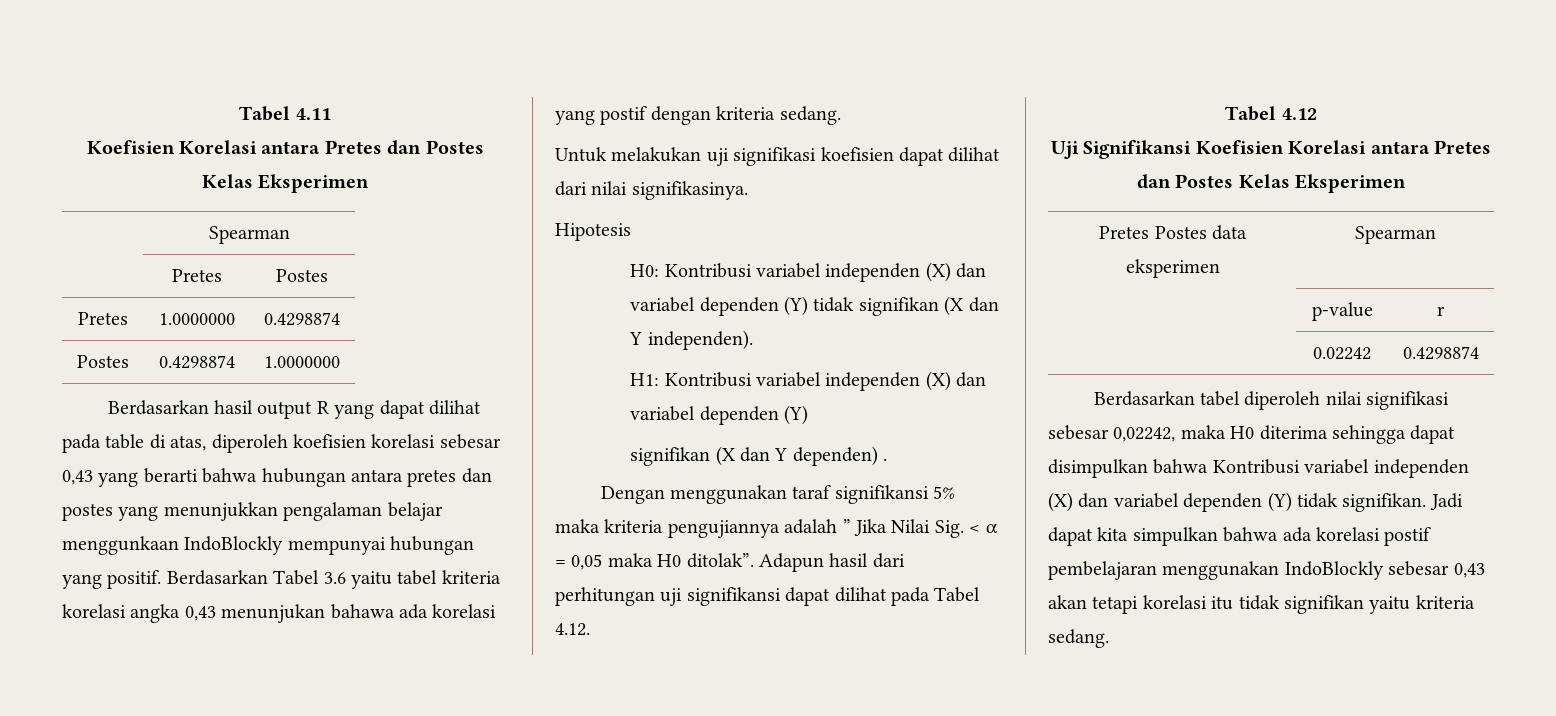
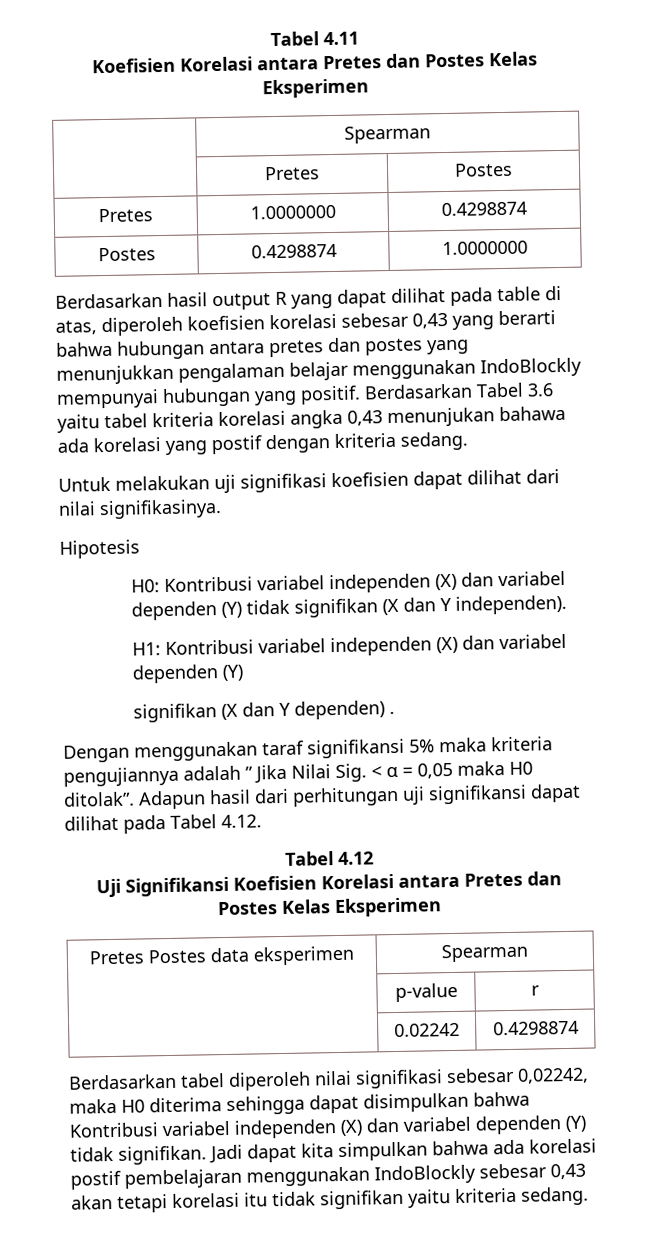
[62,536,179,555] menggunkaan -> [352,359,476,380] menggunakan

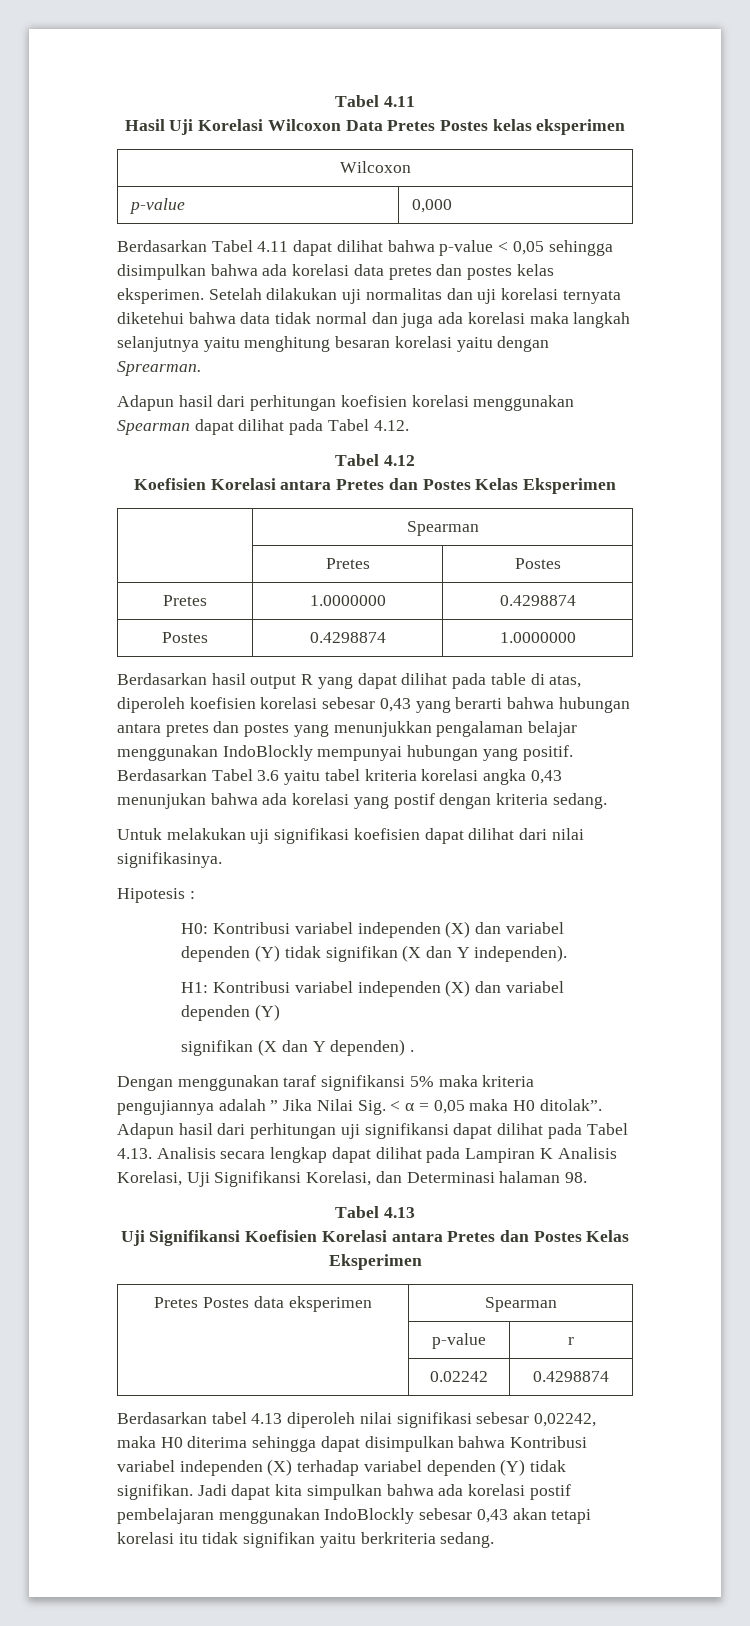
[269,31,359,47] Tabel 4.11 -> [335,95,415,107] [124,119,626,135] [339,161,411,173] [128,198,185,214] [411,199,452,213] [117,240,613,256] [117,264,554,280] [117,288,621,304] [117,312,631,328] [117,336,550,352] [117,361,201,376] [117,395,575,411] [117,419,409,435] [335,454,415,466] Tabel 4.11 // Hasil Uji Korelasi Wilcoxon Data Pretes Postes kelas eksperimen // Wilcoxon // p-value | 0,000 // Berdasarkan Tabel 4.11 dapat dilihat bahwa p-value < 0,05 sehingga disimpulkan bahwa ada korelasi data pretes dan postes kelas eksperimen. Setelah dilakukan uji normalitas dan uji korelasi ternyata diketehui bahwa data tidak normal dan juga ada korelasi maka langkah selanjutnya yaitu menghitung besaran korelasi yaitu dengan Sprearman. // Adapun hasil dari perhitungan koefisien korelasi menggunakan Spearman dapat dilihat pada Tabel 4.12. // Tabel 4.12
[499,405,566,422] bahawa -> [210,793,258,805] bahwa
(140, 549) none -> [189,891,195,899] :
[221,814,262,829] [284,851,374,866] 4.12. // Tabel 4.12 -> [117,1147,617,1163] [117,1171,588,1187] [335,1206,415,1218] 4.13. Analisis secara lengkap dapat dilihat pada Lampiran K Analisis Korelasi, Uji Signifikansi Korelasi, dan Determinasi halaman 98. // Tabel 4.13
(225, 1080) none -> [251,1413,283,1424] 4.13
[366,1117,399,1133] dan -> [297,1460,360,1476] terhadap
[455,1187,517,1203] kriteria -> [360,1532,436,1544] berkriteria

